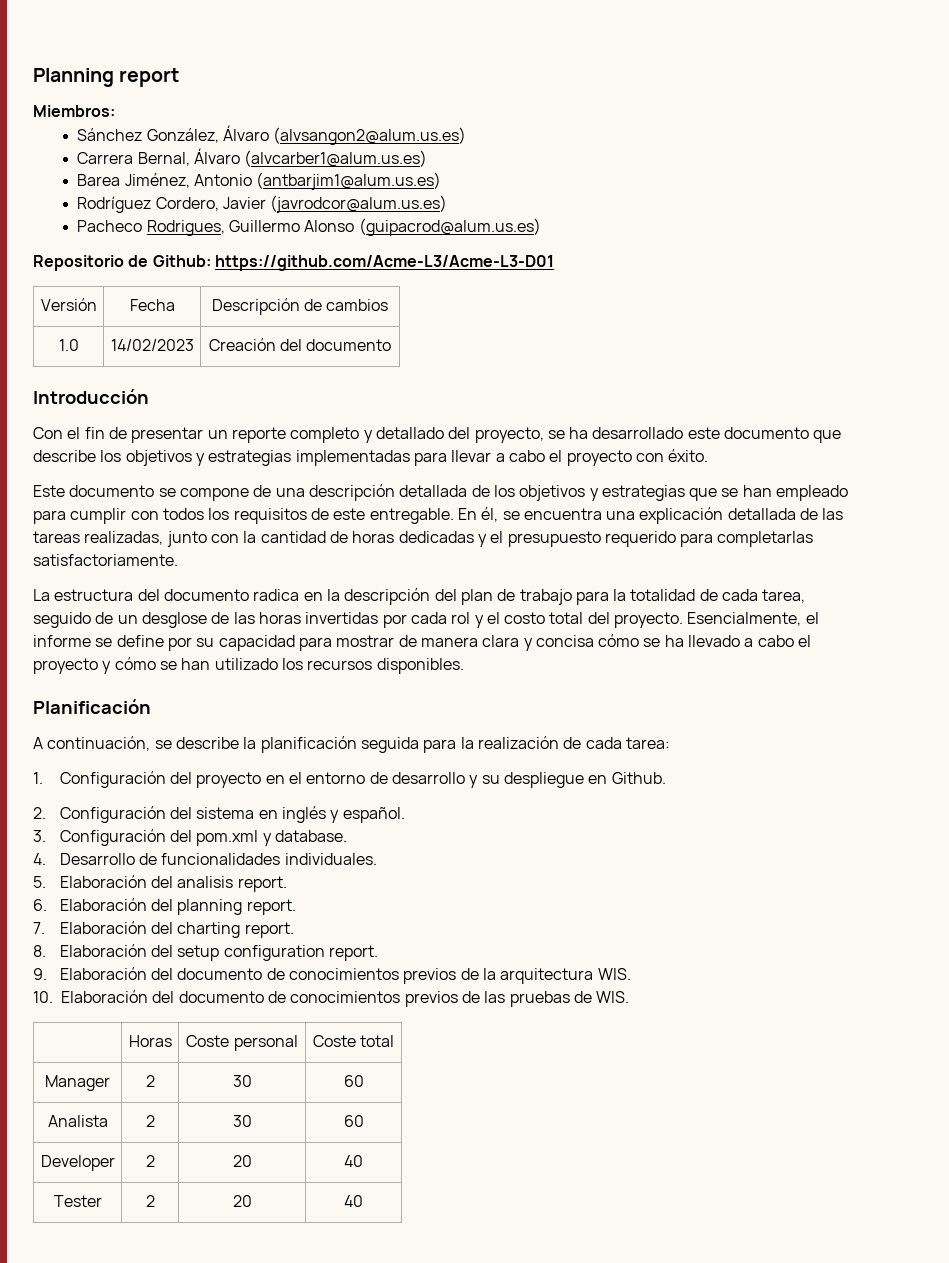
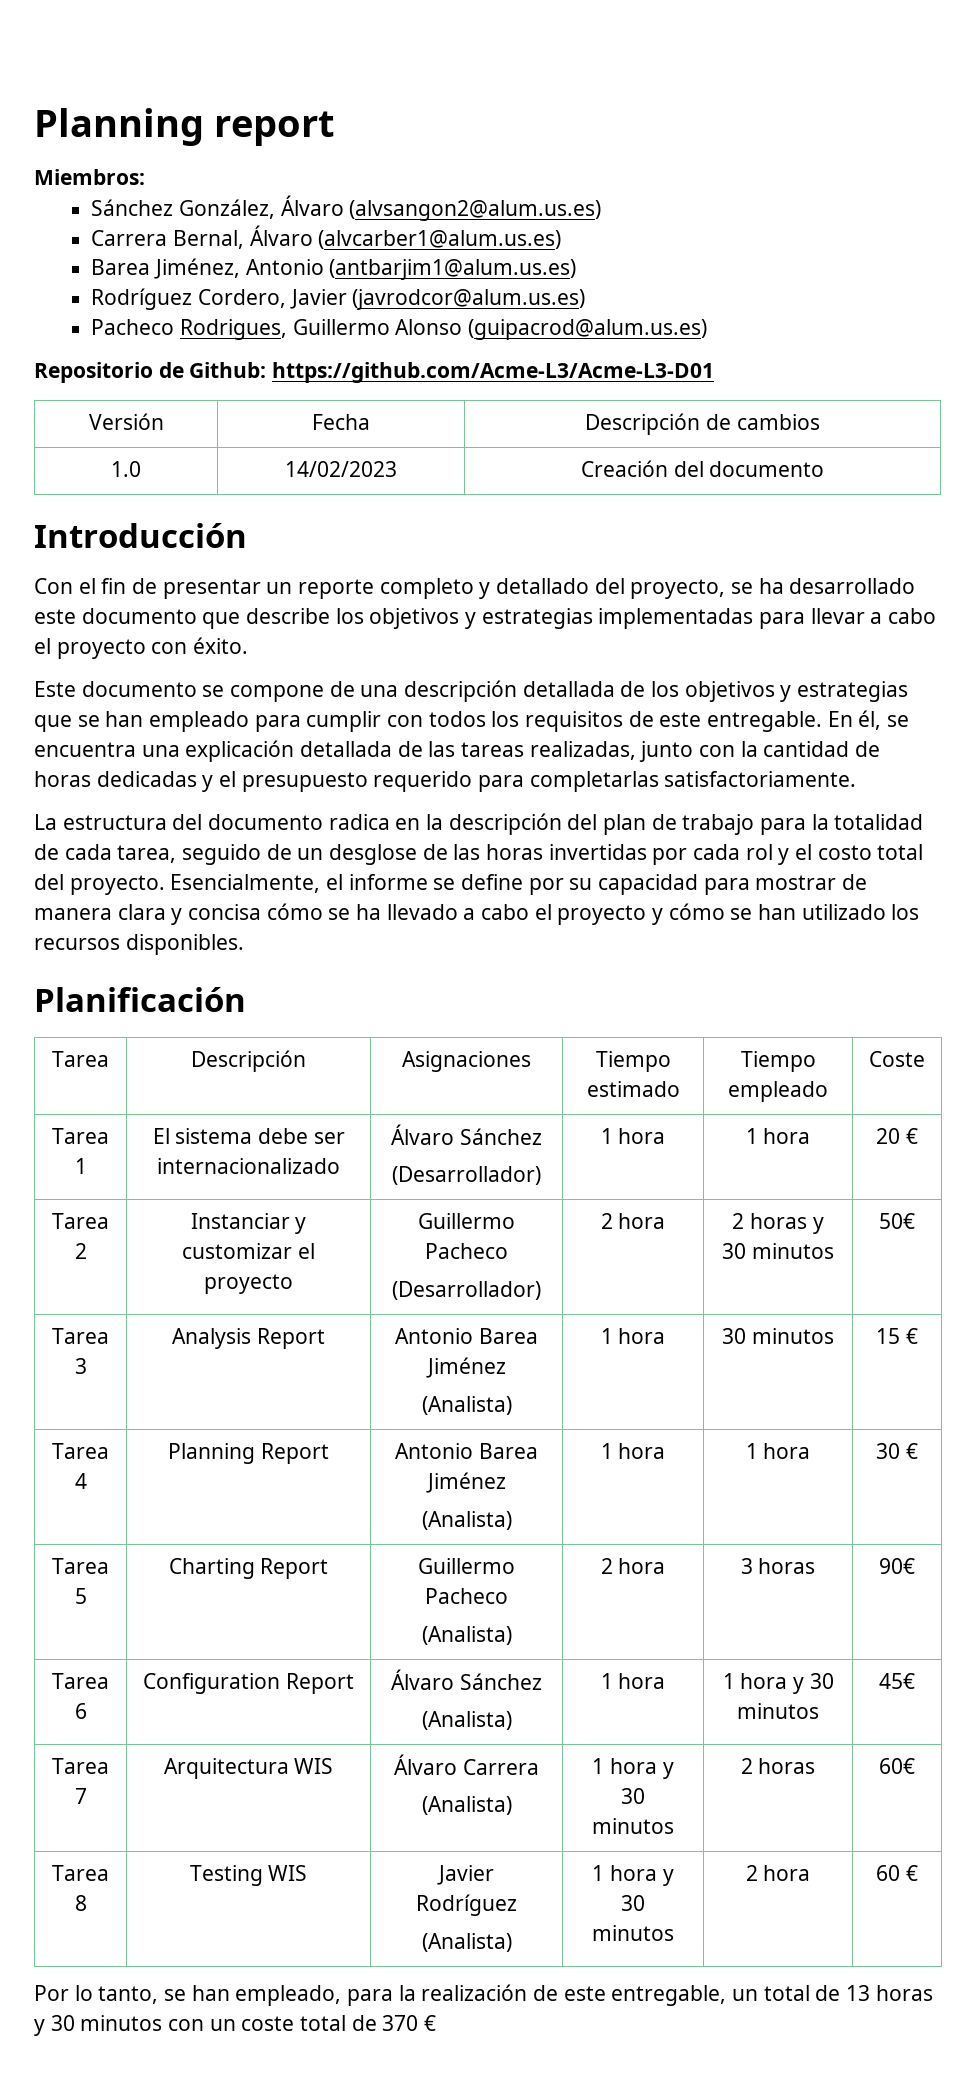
[33,736,670,753] [33,771,666,788] [33,806,405,823] [33,829,348,846] [33,853,377,865] [33,875,287,892] [33,898,296,915] [33,921,294,938] [33,944,379,961] [33,967,631,984] [33,990,630,1007] [128,1035,172,1047] [186,1035,298,1051] [312,1035,395,1047] [45,1075,110,1091] [145,1075,155,1087] [232,1075,252,1087] [343,1075,364,1087] [47,1115,108,1127] [145,1115,155,1127] [232,1115,252,1127] [343,1115,364,1127] [40,1155,115,1171] [145,1155,155,1167] [232,1155,252,1167] [344,1155,364,1167] [53,1195,102,1207] [145,1195,155,1207] [232,1195,252,1207] [344,1195,364,1207] // A continuación, se describe la planificación seguida para la realización de cada tarea: // 1. Configuración del proyecto en el entorno de desarrollo y su despliegue en Github. // 2. Configuración del sistema en inglés y español. // 3. Configuración del pom.xml y database. // 4. Desarrollo de funcionalidades individuales. // 5. Elaboración del analisis report. // 6. Elaboración del planning report. // 7. Elaboración del charting report. // 8. Elaboración del setup configuration report. // 9. Elaboración del documento de conocimientos previos de la arquitectura WIS. // 10. Elaboración del documento de conocimientos previos de las pruebas de WIS. // | Horas | Coste personal | Coste total // Manager | 2 | 30 | 60 // Analista | 2 | 30 | 60 // Developer | 2 | 20 | 40 // Tester | 2 | 20 | 40 -> [52,1051,109,1067] [191,1050,306,1072] [402,1051,531,1072] [595,1051,671,1072] [586,1081,680,1097] [740,1051,816,1072] [728,1081,828,1102] [869,1051,925,1067] [52,1128,109,1144] [74,1158,87,1174] [152,1128,345,1144] [157,1158,340,1174] [391,1124,542,1145] [392,1166,541,1185] [600,1128,666,1144] [745,1128,811,1144] [876,1128,918,1144] [52,1213,109,1229] [74,1243,87,1259] [190,1213,307,1234] [182,1243,315,1259] [204,1274,293,1294] [418,1213,515,1229] [425,1243,508,1259] [392,1281,541,1300] [600,1213,666,1229] [732,1213,824,1234] [722,1243,834,1259] [879,1213,915,1229] [52,1328,109,1344] [74,1358,87,1374] [172,1328,325,1349] [395,1328,538,1344] [425,1357,506,1378] [421,1396,512,1415] [600,1328,666,1344] [722,1328,834,1344] [876,1328,918,1344] [52,1443,109,1459] [74,1473,87,1489] [168,1443,329,1464] [395,1443,538,1459] [425,1472,506,1493] [421,1511,512,1530] [600,1443,666,1459] [745,1443,811,1459] [876,1443,918,1459] [52,1558,109,1574] [74,1588,87,1604] [168,1558,329,1579] [418,1558,515,1574] [425,1588,508,1604] [421,1626,512,1645] [600,1558,666,1574] [740,1558,816,1574] [879,1558,915,1574] [52,1673,109,1689] [74,1703,87,1719] [143,1673,354,1694] [391,1669,542,1690] [421,1711,512,1730] [600,1673,666,1689] [722,1673,834,1694] [737,1703,819,1719] [879,1673,915,1689] [52,1758,109,1774] [74,1788,87,1804] [163,1758,334,1779] [394,1754,539,1775] [421,1796,512,1815] [592,1758,674,1779] [621,1788,645,1804] [592,1818,674,1834] [740,1758,816,1774] [879,1758,915,1774] [52,1865,109,1881] [74,1895,87,1911] [189,1865,308,1886] [437,1865,494,1885] [416,1894,517,1916] [421,1933,512,1952] [592,1865,674,1886] [621,1895,645,1911] [592,1925,674,1941] [745,1865,811,1881] [876,1865,918,1881] [34,1984,933,2006] [34,2015,437,2036] // Tarea | Descripción | Asignaciones | Tiempo estimado | Tiempo empleado | Coste // Tarea 1 | El sistema debe ser internacionalizado | Álvaro Sánchez // (Desarrollador) | 1 hora | 1 hora | 20 € // Tarea 2 | Instanciar y customizar el proyecto | Guillermo Pacheco // (Desarrollador) | 2 hora | 2 horas y 30 minutos | 50€ // Tarea 3 | Analysis Report | Antonio Barea Jiménez // (Analista) | 1 hora | 30 minutos | 15 € // Tarea 4 | Planning Report | Antonio Barea Jiménez // (Analista) | 1 hora | 1 hora | 30 € // Tarea 5 | Charting Report | Guillermo Pacheco // (Analista) | 2 hora | 3 horas | 90€ // Tarea 6 | Configuration Report | Álvaro Sánchez // (Analista) | 1 hora | 1 hora y 30 minutos | 45€ // Tarea 7 | Arquitectura WIS | Álvaro Carrera // (Analista) | 1 hora y 30 minutos | 2 horas | 60€ // Tarea 8 | Testing WIS | Javier Rodríguez // (Analista) | 1 hora y 30 minutos | 2 hora | 60 € // Por lo tanto, se han empleado, para la realización de este entregable, un total de 13 horas y 30 minutos con un coste total de 370 €

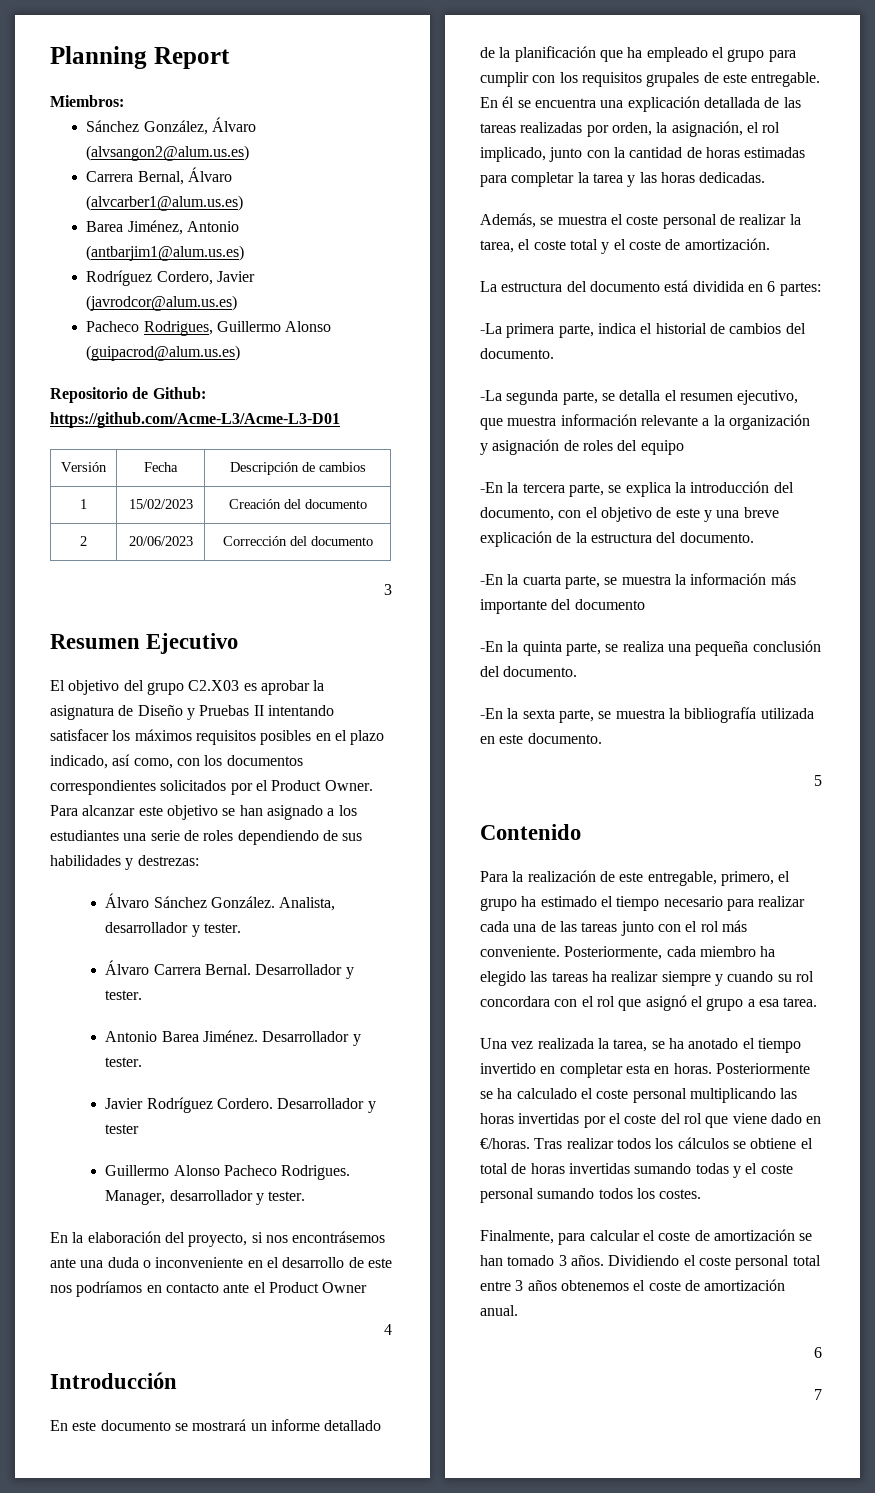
[34,108,335,146] Planning report -> [50,46,230,69] Planning Report
[111,461,141,477] [285,461,397,477] 1.0 | 14/02/2023 -> [80,499,87,509] [128,499,193,509] 1 | 15/02/2023
[34,523,247,548] [34,578,916,599] [34,608,937,629] [34,637,249,659] [34,680,909,702] [34,711,250,732] // Introducción // Con el fin de presentar un reporte completo y detallado del proyecto, se ha desarrollado este documento que describe los objetivos y estrategias implementadas para llevar a cabo el proyecto con éxito. // Este documento se compone de una descripción detallada de los objetivos y estrategias que se han empleado -> [80,536,87,546] [128,536,193,546] [222,536,373,546] [384,584,392,595] [50,633,239,654] [50,680,325,695] [50,705,334,720] [50,729,385,745] [50,754,303,769] [50,780,373,795] [50,805,357,820] [50,830,363,845] [50,855,199,870] [105,893,336,911] [105,922,241,937] [105,960,354,979] [105,990,143,1000] [105,1030,361,1046] [105,1057,143,1067] [105,1097,376,1113] [105,1124,140,1134] [105,1165,351,1180] [105,1190,306,1205] [50,1231,386,1247] [50,1257,392,1268] [50,1281,368,1297] [384,1324,392,1335] [50,1372,177,1389] [50,1419,382,1431] [480,46,765,62] // 2 | 20/06/2023 | Corrección del documento // 3 // Resumen Ejecutivo // El objetivo del grupo C2.X03 es aprobar la asignatura de Diseño y Pruebas II intentando satisfacer los máximos requisitos posibles en el plazo indicado, así como, con los documentos correspondientes solicitados por el Product Owner. Para alcanzar este objetivo se han asignado a los estudiantes una serie de roles dependiendo de sus habilidades y destrezas: // Álvaro Sánchez González. Analista, desarrollador y tester. // Álvaro Carrera Bernal. Desarrollador y tester. // Antonio Barea Jiménez. Desarrollador y tester. // Javier Rodríguez Cordero. Desarrollador y tester // Guillermo Alonso Pacheco Rodrigues. Manager, desarrollador y tester. // En la elaboración del proyecto, si nos encontrásemos ante una duda o inconveniente en el desarrollo de este nos podríamos en contacto ante el Product Owner // 4 // Introducción // En este documento se mostrará un informe detallado de la planificación que ha empleado el grupo
[428,711,486,727] todos -> (556, 79) none
(624, 721) none -> [646,72,700,87] grupales
[858,710,882,730] él, -> [502,96,515,108] él
[529,741,636,760] realizadas, -> [520,121,781,137] [480,147,546,162] realizadas por orden, la asignación, el rol implicado,
[96,771,857,792] [34,813,924,835] [34,844,924,865] [34,874,868,895] [34,903,920,925] [34,934,244,955] [34,987,246,1012] [52,1051,109,1067] [191,1050,306,1072] [402,1051,531,1072] [595,1051,671,1072] [586,1081,680,1097] [740,1051,816,1072] [728,1081,828,1102] [869,1051,925,1067] [52,1128,109,1144] [74,1158,87,1174] [152,1128,345,1144] [157,1158,340,1174] [391,1124,542,1145] [392,1166,541,1185] [600,1128,666,1144] [745,1128,811,1144] [876,1128,918,1144] [52,1213,109,1229] [74,1243,87,1259] [190,1213,307,1234] [182,1243,315,1259] [204,1274,293,1294] [418,1213,515,1229] [425,1243,508,1259] [392,1281,541,1300] [600,1213,666,1229] [732,1213,824,1234] [722,1243,834,1259] [879,1213,915,1229] [52,1328,109,1344] [74,1358,87,1374] [172,1328,325,1349] [395,1328,538,1344] [425,1357,506,1378] [421,1396,512,1415] [600,1328,666,1344] [722,1328,834,1344] [876,1328,918,1344] [52,1443,109,1459] [74,1473,87,1489] [168,1443,329,1464] [395,1443,538,1459] [425,1472,506,1493] [421,1511,512,1530] [600,1443,666,1459] [745,1443,811,1459] [876,1443,918,1459] [52,1558,109,1574] [74,1588,87,1604] [168,1558,329,1579] [418,1558,515,1574] [425,1588,508,1604] [421,1626,512,1645] [600,1558,666,1574] [740,1558,816,1574] [879,1558,915,1574] [52,1673,109,1689] [74,1703,87,1719] [143,1673,354,1694] [391,1669,542,1690] [421,1711,512,1730] [600,1673,666,1689] [722,1673,834,1694] [737,1703,819,1719] [879,1673,915,1689] [52,1758,109,1774] [74,1788,87,1804] [163,1758,334,1779] [394,1754,539,1775] [421,1796,512,1815] [592,1758,674,1779] [621,1788,645,1804] [592,1818,674,1834] [740,1758,816,1774] [879,1758,915,1774] [52,1865,109,1881] [74,1895,87,1911] [189,1865,308,1886] [437,1865,494,1885] [416,1894,517,1916] [421,1933,512,1952] [592,1865,674,1886] [621,1895,645,1911] [592,1925,674,1941] [745,1865,811,1881] [876,1865,918,1881] [34,1985,394,2006] dedicadas y el presupuesto requerido para completarlas satisfactoriamente. // La estructura del documento radica en la descripción del plan de trabajo para la totalidad de cada tarea, seguido de un desglose de las horas invertidas por cada rol y el costo total del proyecto. Esencialmente, el informe se define por su capacidad para mostrar de manera clara y concisa cómo se ha llevado a cabo el proyecto y cómo se han utilizado los recursos disponibles. // Planificación // Tarea | Descripción | Asignaciones | Tiempo estimado | Tiempo empleado | Coste // Tarea 1 | El sistema debe ser internacionalizado | Álvaro Sánchez // (Desarrollador) | 1 hora | 1 hora | 20 € // Tarea 2 | Instanciar y customizar el proyecto | Guillermo Pacheco // (Desarrollador) | 2 hora | 2 horas y 30 minutos | 50€ // Tarea 3 | Analysis Report | Antonio Barea Jiménez // (Analista) | 1 hora | 30 minutos | 15 € // Tarea 4 | Planning Report | Antonio Barea Jiménez // (Analista) | 1 hora | 1 hora | 30 € // Tarea 5 | Charting Report | Guillermo Pacheco // (Analista) | 2 hora | 3 horas | 90€ // Tarea 6 | Configuration Report | Álvaro Sánchez // (Analista) | 1 hora | 1 hora y 30 minutos | 45€ // Tarea 7 | Arquitectura WIS | Álvaro Carrera // (Analista) | 1 hora y 30 minutos | 2 horas | 60€ // Tarea 8 | Testing WIS | Javier Rodríguez // (Analista) | 1 hora y 30 minutos | 2 hora | 60 € // Por lo tanto, se han empleado, para -> [744,147,806,158] [480,172,766,187] [480,213,801,229] [480,238,770,254] [480,280,821,296] [480,323,806,338] [480,348,554,359] [480,390,799,405] [480,414,810,430] [480,439,684,455] [480,481,794,497] [480,507,779,522] [480,531,754,547] [480,573,796,589] [480,599,645,614] [480,640,821,656] [480,666,578,677] [480,707,814,723] [480,733,602,744] [814,775,822,786] [480,824,581,840] [480,871,508,882] estimadas para completar la tarea y las horas dedicadas. // Además, se muestra el coste personal de realizar la tarea, el coste total y el coste de amortización. // La estructura del documento está dividida en 6 partes: // -La primera parte, indica el historial de cambios del documento. // -La segunda parte, se detalla el resumen ejecutivo, que muestra información relevante a la organización y asignación de roles del equipo // -En la tercera parte, se explica la introducción del documento, con el objetivo de este y una breve explicación de la estructura del documento. // -En la cuarta parte, se muestra la información más importante del documento // -En la quinta parte, se realiza una pequeña conclusión del documento. // -En la sexta parte, se muestra la bibliografía utilizada en este documento. // 5 // Contenido // Para
[732,1985,933,2001] [34,2015,437,2036] un total de 13 horas y 30 minutos con un coste total de 370 € -> [720,871,791,886] [480,896,806,911] [480,920,747,936] [480,946,776,960] [480,971,814,986] [480,995,818,1011] [480,1038,801,1053] [480,1063,810,1078] [480,1088,798,1103] [480,1113,822,1128] [480,1137,813,1149] [480,1163,793,1178] [480,1188,702,1203] [480,1229,813,1245] [480,1255,821,1270] [480,1279,786,1291] [480,1305,518,1316] [814,1347,822,1358] [814,1389,822,1400] primero, el grupo ha estimado el tiempo necesario para realizar cada una de las tareas junto con el rol más conveniente. Posteriormente, cada miembro ha elegido las tareas ha realizar siempre y cuando su rol concordara con el rol que asignó el grupo a esa tarea. // Una vez realizada la tarea, se ha anotado el tiempo invertido en completar esta en horas. Posteriormente se ha calculado el coste personal multiplicando las horas invertidas por el coste del rol que viene dado en €/horas. Tras realizar todos los cálculos se obtiene el total de horas invertidas sumando todas y el coste personal sumando todos los costes. // Finalmente, para calcular el coste de amortización se han tomado 3 años. Dividiendo el coste personal total entre 3 años obtenemos el coste de amortización anual. // 6 // 7

